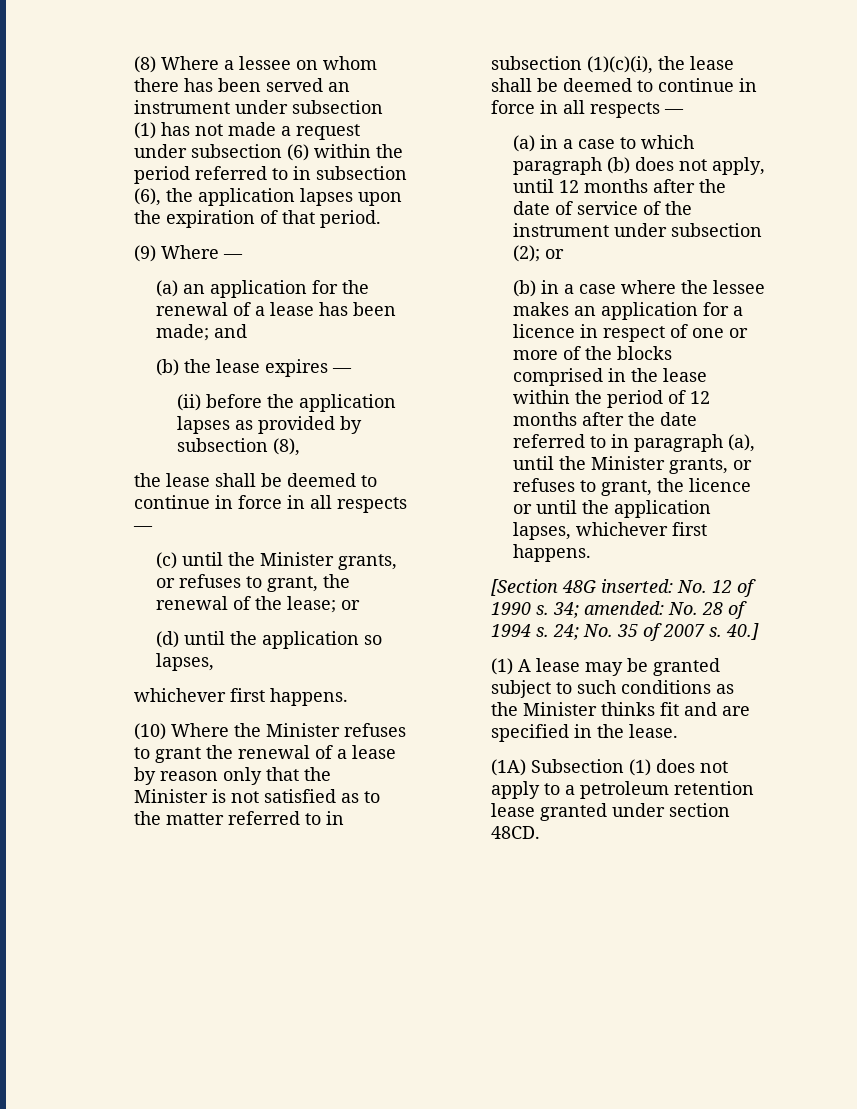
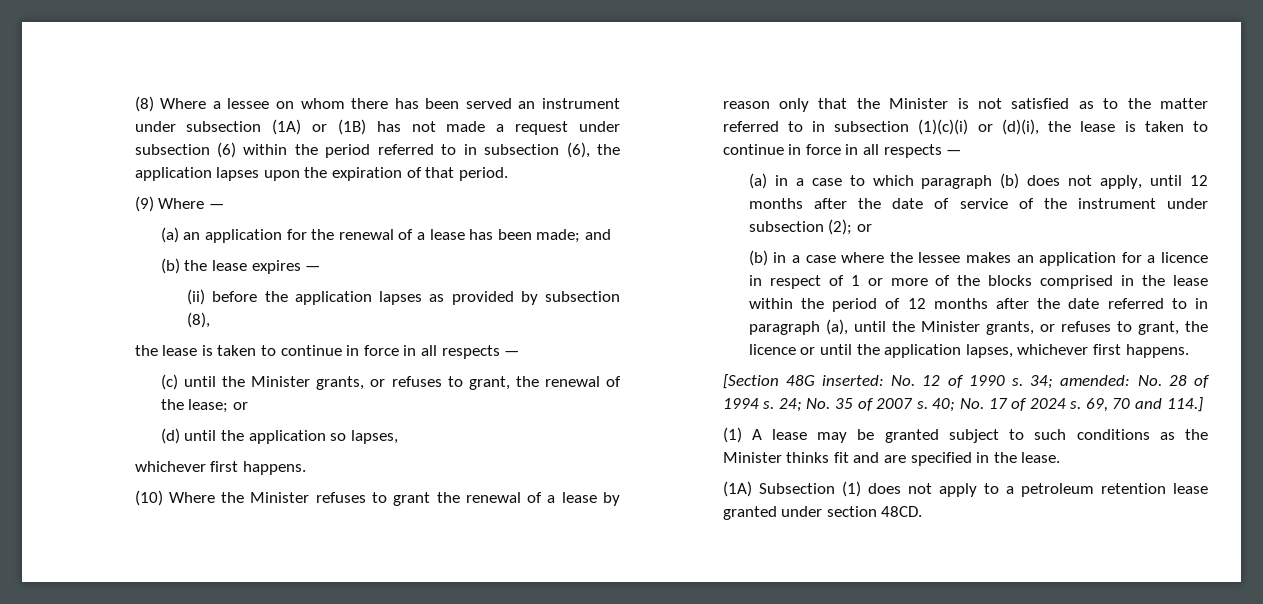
[134,122,157,139] (1) -> [272,119,366,135] (1A) or (1B)
[215,473,357,487] shall be deemed -> [201,345,257,356] is taken
[587,56,735,74] [491,78,633,92] (1)(c)(i), the lease shall be deemed -> [918,119,1184,135] (1)(c)(i) or (d)(i), the lease is taken
[691,328,724,338] one -> [850,275,860,286] 1
[726,623,760,640] 40.] -> [932,397,1203,412] 40; No. 17 of 2024 s. 69, 70 and 114.]

